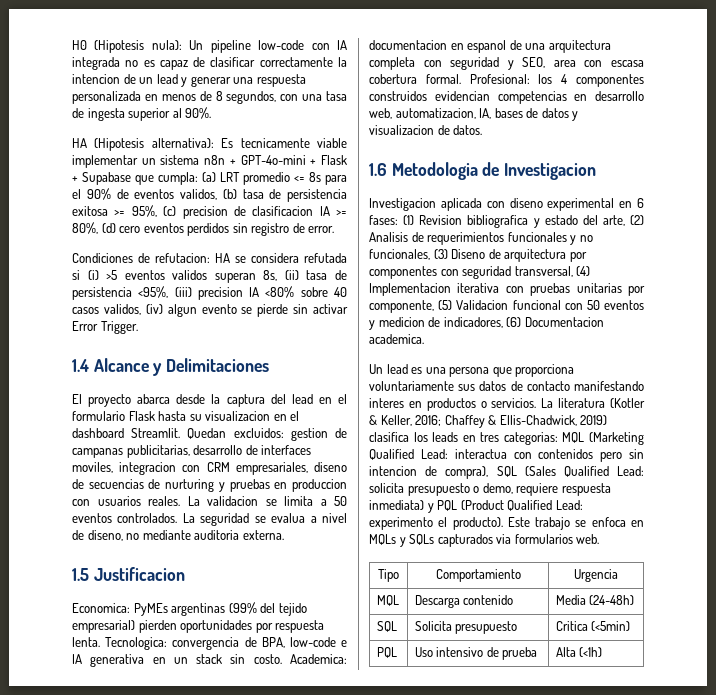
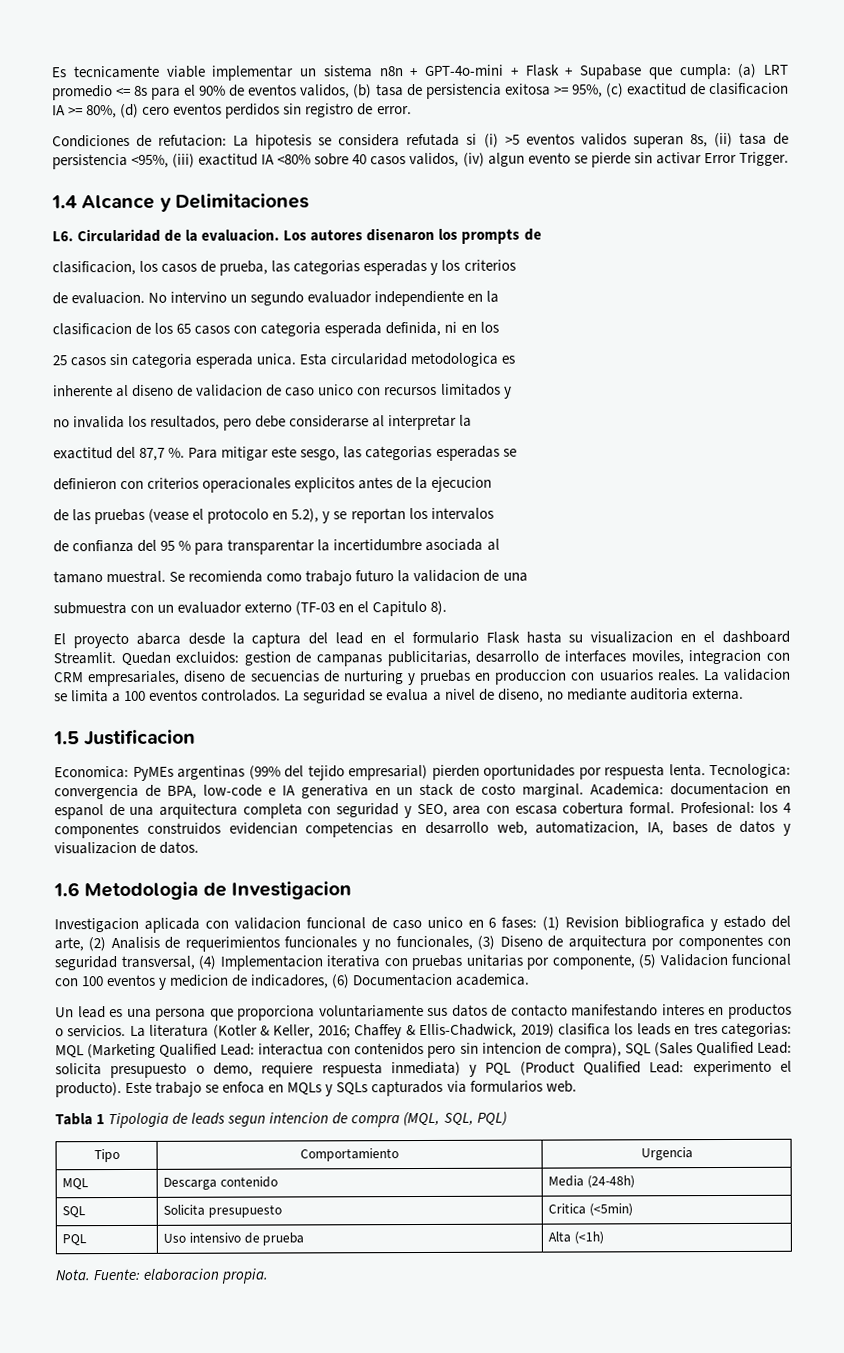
[72,40,347,53] [72,57,347,70] [72,74,306,87] [72,91,347,104] [72,107,212,121] [72,138,214,151] H0 (Hipotesis nula): Un pipeline low-code con IA integrada no es capaz de clasificar correctamente la intencion de un lead y generar una respuesta personalizada en menos de 8 segundos, con una tasa de ingesta superior al 90%. // HA (Hipotesis alternativa): -> (51, 72) none
[182,206,228,219] precision -> [626,83,687,96] exactitud
[215,253,230,263] HA -> [233,134,313,150] La hipotesis
[197,287,243,300] precision -> [198,153,259,166] exactitud
(270, 365) none -> [52,227,542,244] [52,259,516,276] [52,290,500,307] [52,321,499,338] [52,352,516,369] [53,383,512,399] [53,414,473,431] [53,445,517,461] [53,476,493,493] [53,507,494,525] [53,538,500,555] [53,569,528,586] [53,600,448,617] // L6. Circularidad de la evaluacion. Los autores disenaron los prompts de // clasificacion, los casos de prueba, las categorias esperadas y los criterios // de evaluacion. No intervino un segundo evaluador independiente en la // clasificacion de los 65 casos con categoria esperada definida, ni en los // 25 casos sin categoria esperada unica. Esta circularidad metodologica es // inherente al diseno de validacion de caso unico con recursos limitados y // no invalida los resultados, pero debe considerarse al interpretar la // exactitud del 87,7 %. Para mitigar este sesgo, las categorias esperadas se // definieron con criterios operacionales explicitos antes de la ejecucion // de las pruebas (vease el protocolo en 5.2), y se reportan los intervalos // de confianza del 95 % para transparentar la incertidumbre asociada al // tamano muestral. Se recomienda como trabajo futuro la validacion de una // submuestra con un evaluador externo (TF-03 en el Capitulo 8).
[334,496,347,506] 50 -> [124,690,147,701] 100
[230,654,282,664] sin costo. -> [459,783,585,798] de costo marginal.
[509,198,615,211] diseno experimental -> [233,916,463,930] validacion funcional de caso unico
[586,300,600,310] 50 -> [81,976,105,987] 100
(600, 539) none -> [55,1111,507,1129] // Tabla 1 Tipologia de leads segun intencion de compra (MQL, SQL, PQL)
(603, 652) none -> [55,1268,270,1284] // Nota. Fuente: elaboracion propia.

